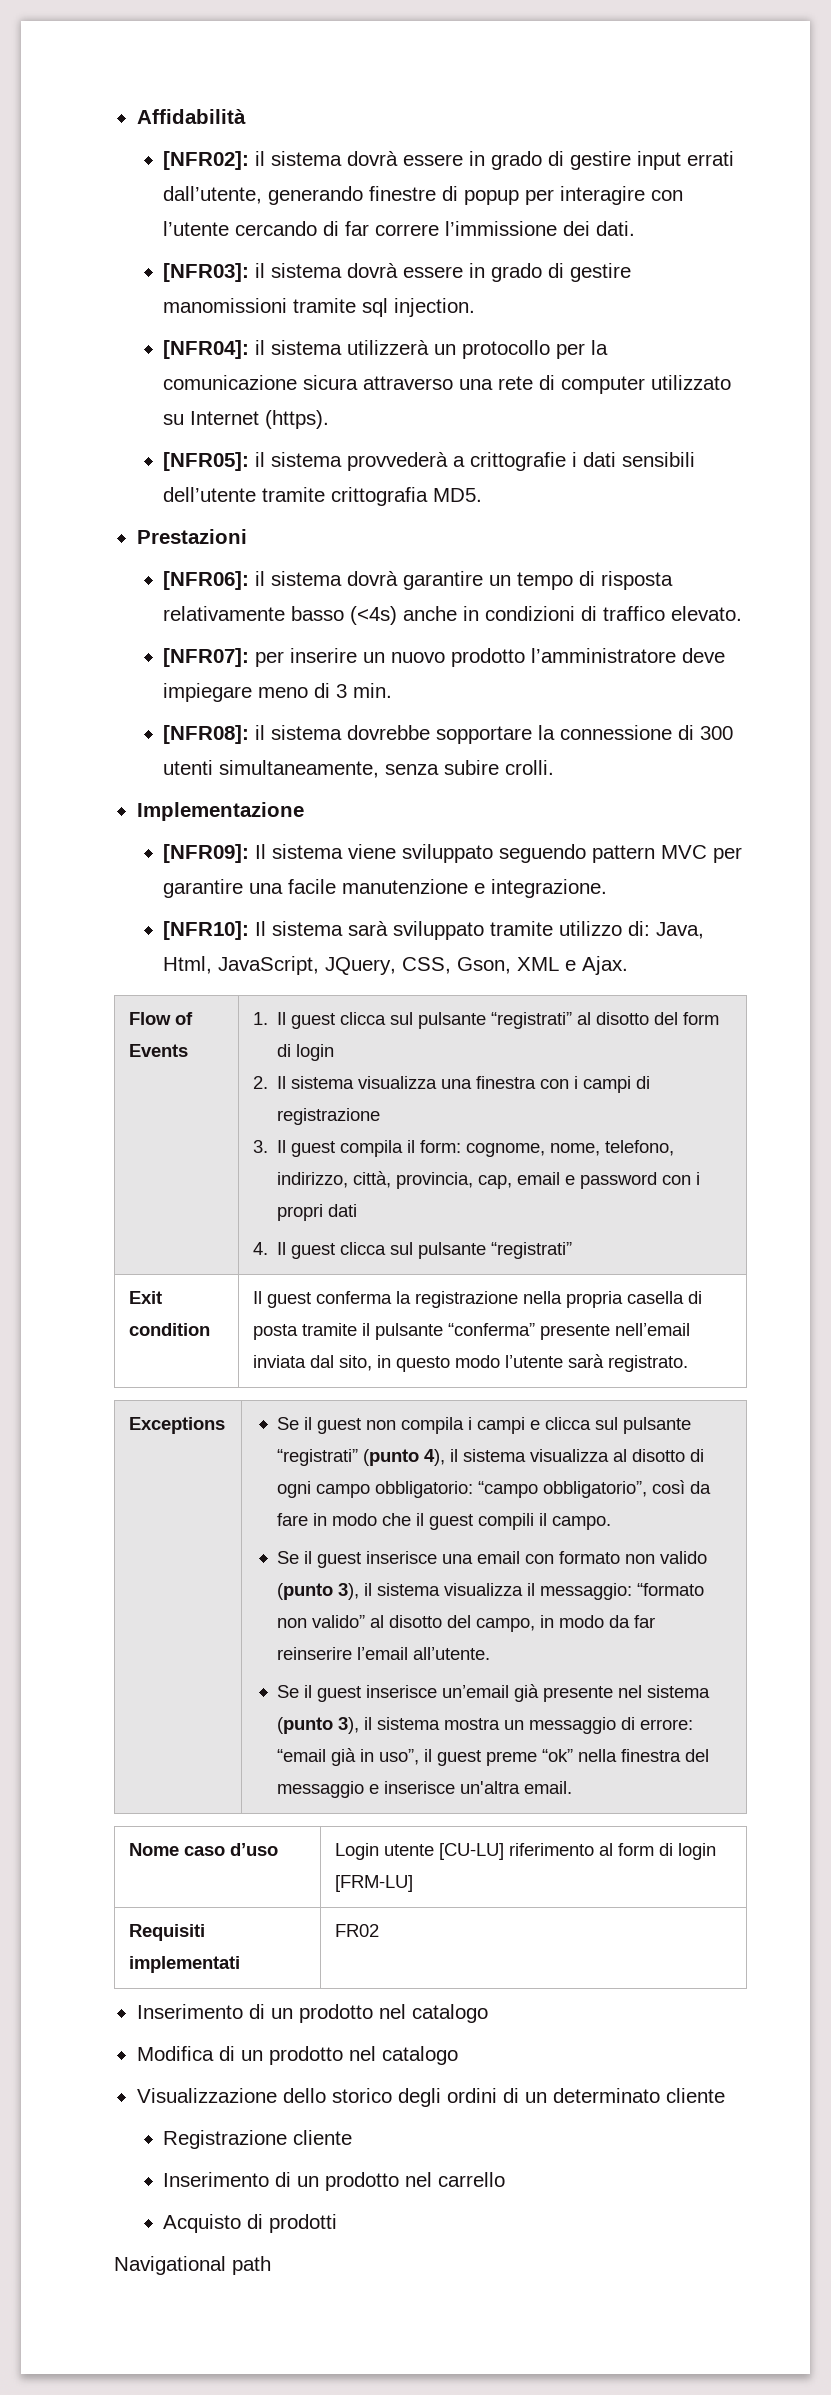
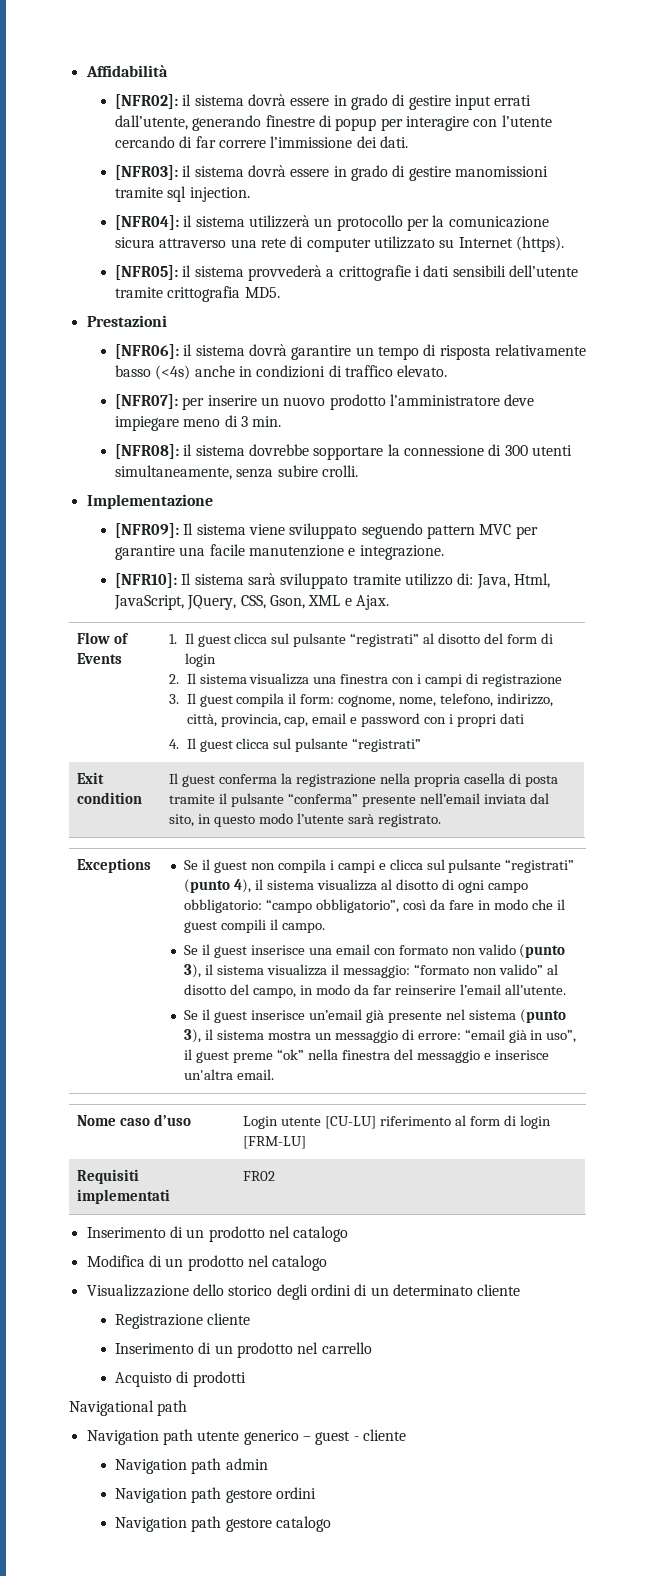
(271, 2265) none -> [86,1429,406,1445] [115,1458,268,1474] [115,1487,316,1503] [115,1516,331,1532] // Navigation path utente generico – guest - cliente // Navigation path admin // Navigation path gestore ordini // Navigation path gestore catalogo

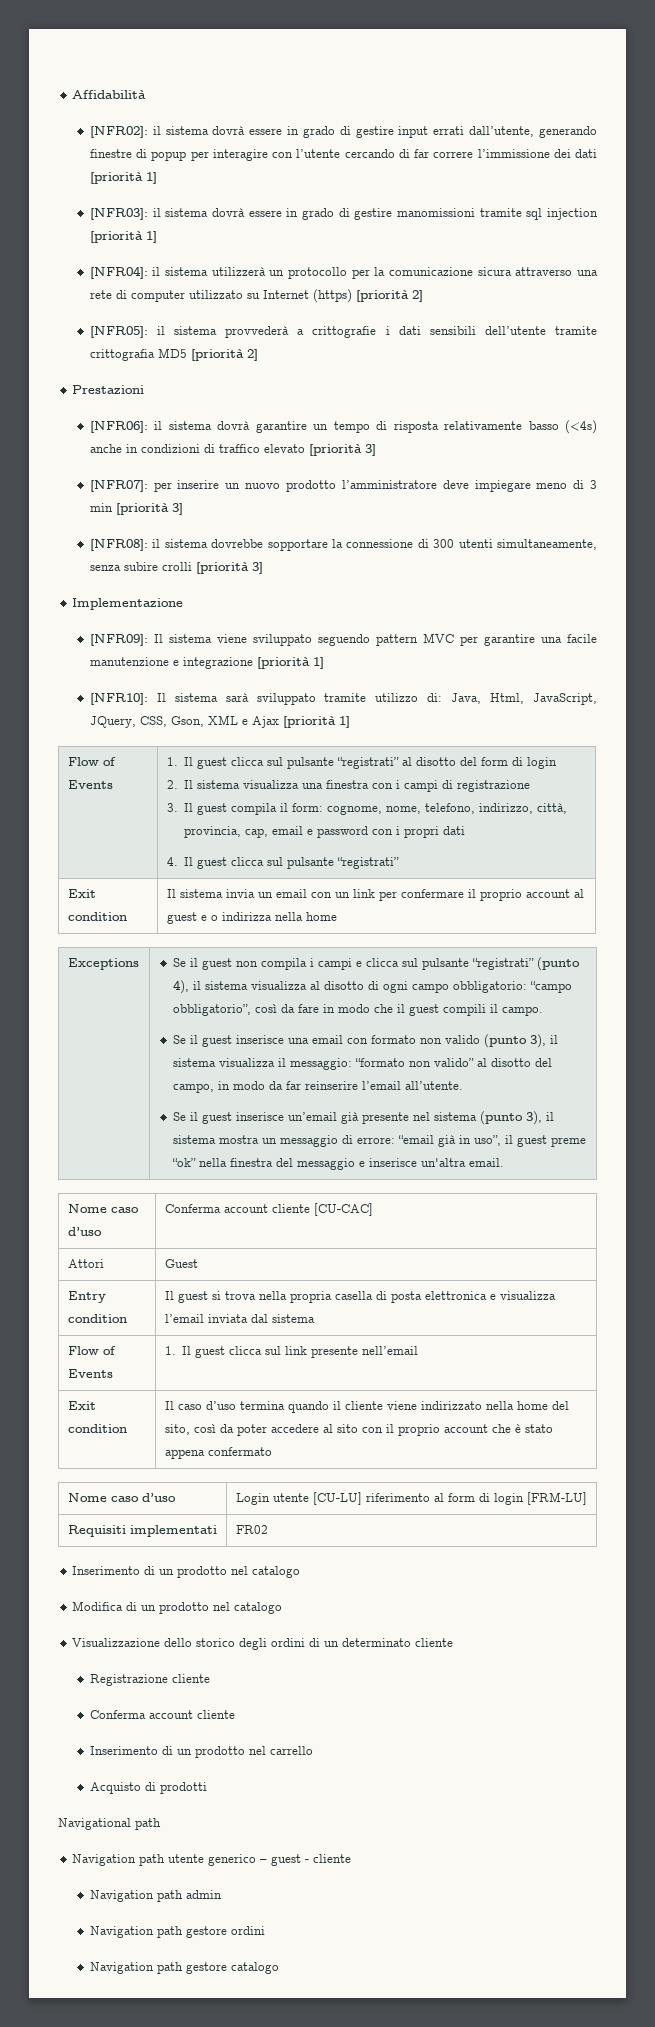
[379,136,408,148] dati. -> [575,149,598,158] [89,172,157,184] dati [priorità 1]
[189,187,250,202] injection. -> [547,208,599,220] [89,231,157,243] injection [priorità 1]
[515,236,564,252] (https). -> [312,289,423,303] (https) [priorità 2]
[244,287,280,298] MD5. -> [157,348,258,361] MD5 [priorità 2]
[397,365,448,377] elevato. -> [263,444,376,456] elevato [priorità 3]
[252,416,282,427] min. -> [89,503,183,515] min [priorità 3]
[321,465,358,477] crolli. -> [161,562,263,574] crolli [priorità 3]
[359,545,444,560] integrazione. -> [182,657,324,669] integrazione [priorità 1]
[355,595,389,610] Ajax. -> [251,716,350,728] Ajax [priorità 1]
[182,773,558,787] [169,793,549,807] [169,813,441,827] guest conferma la registrazione nella propria casella di posta tramite il pulsante “conferma” presente nell’email inviata dal sito, in questo modo l’utente sarà registrato. -> [179,889,584,901] [166,912,337,924] sistema invia un email con un link per confermare il proprio account al guest e o indirizza nella home
(275, 1074) none -> [67,1204,139,1213] [67,1227,102,1236] [164,1203,373,1216] [67,1259,104,1268] [164,1259,198,1268] [67,1291,106,1303] [67,1314,127,1323] [164,1291,556,1303] [164,1314,315,1323] [67,1346,116,1355] [67,1369,113,1378] [164,1346,419,1358] [67,1401,96,1410] [67,1424,127,1433] [164,1401,569,1413] [164,1424,553,1436] [164,1447,272,1459] // Nome caso d’uso | Conferma account cliente [CU-CAC] // Attori | Guest // Entry condition | Il guest si trova nella propria casella di posta elettronica e visualizza l’email inviata dal sistema // Flow of Events | 1. Il guest clicca sul link presente nell’email // Exit condition | Il caso d’uso termina quando il cliente viene indirizzato nella home del sito, così da poter accedere al sito con il proprio account che è stato appena confermato
(251, 1319) none -> [89,1710,235,1719] // Conferma account cliente

